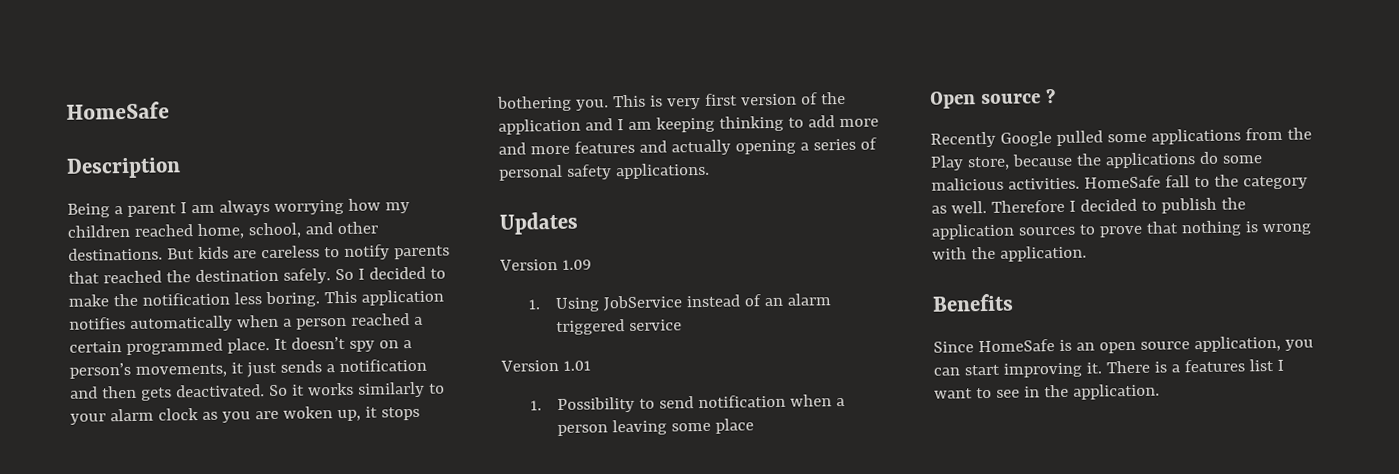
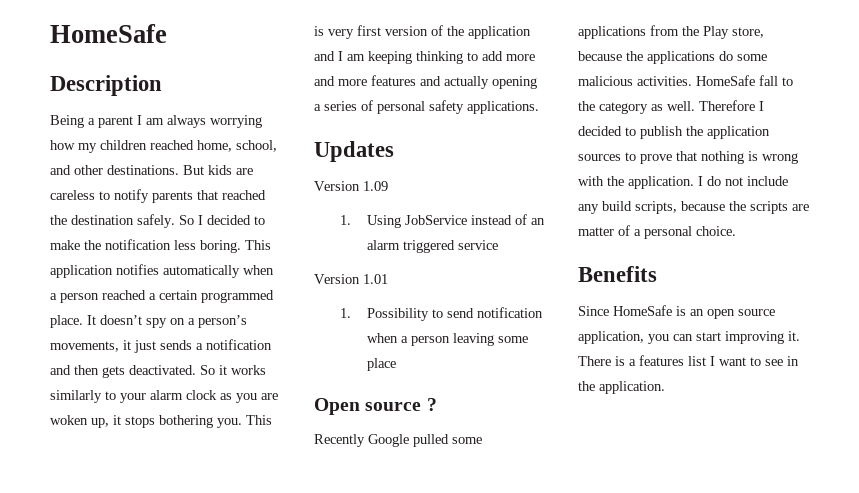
(1087, 253) none -> [698,176,788,186] [578,201,809,214] [578,225,736,239] I do not include any build scripts, because the scripts are matter of a personal choice.

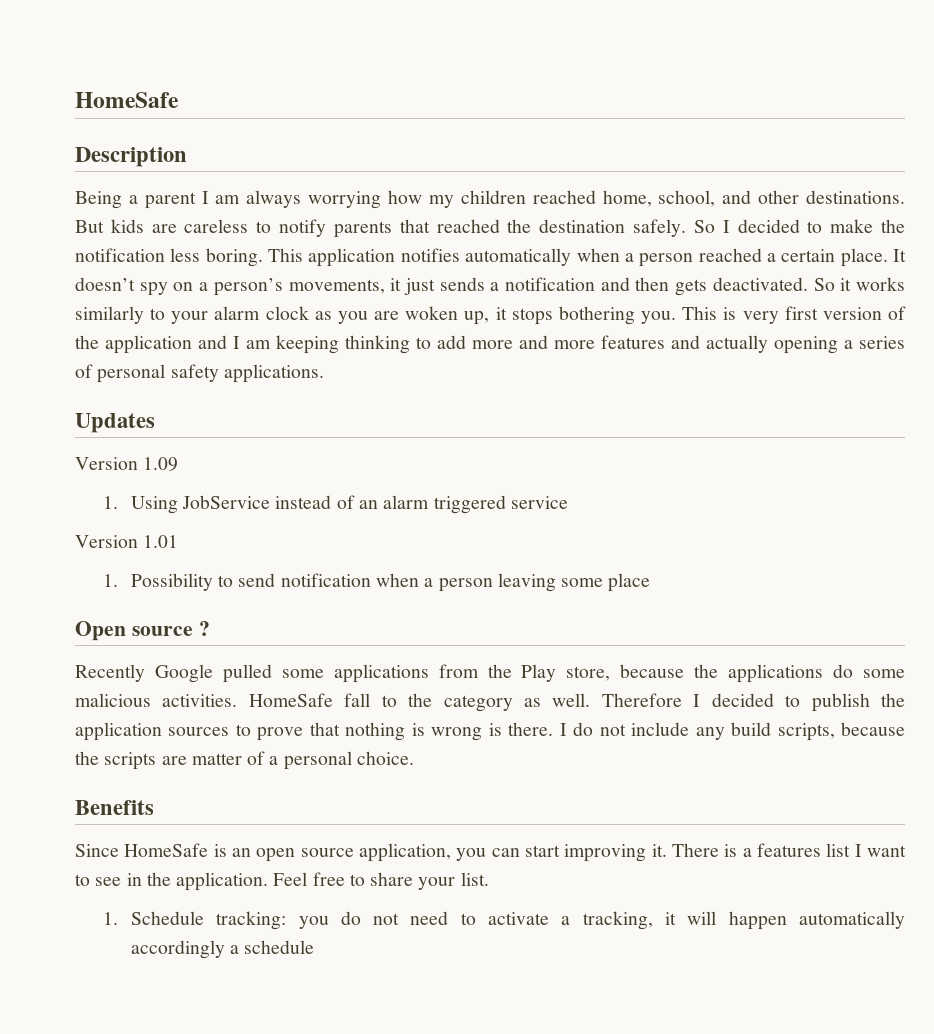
[201,290,274,303] programmed -> (836, 255) none
[578,176,694,189] with the application. -> [488,722,554,736] is there.
(665, 387) none -> [273,872,489,890] [102,911,906,930] [130,940,315,959] Feel free to share your list. // 1. Schedule tracking: you do not need to activate a tracking, it will happen automatically accordingly a schedule

